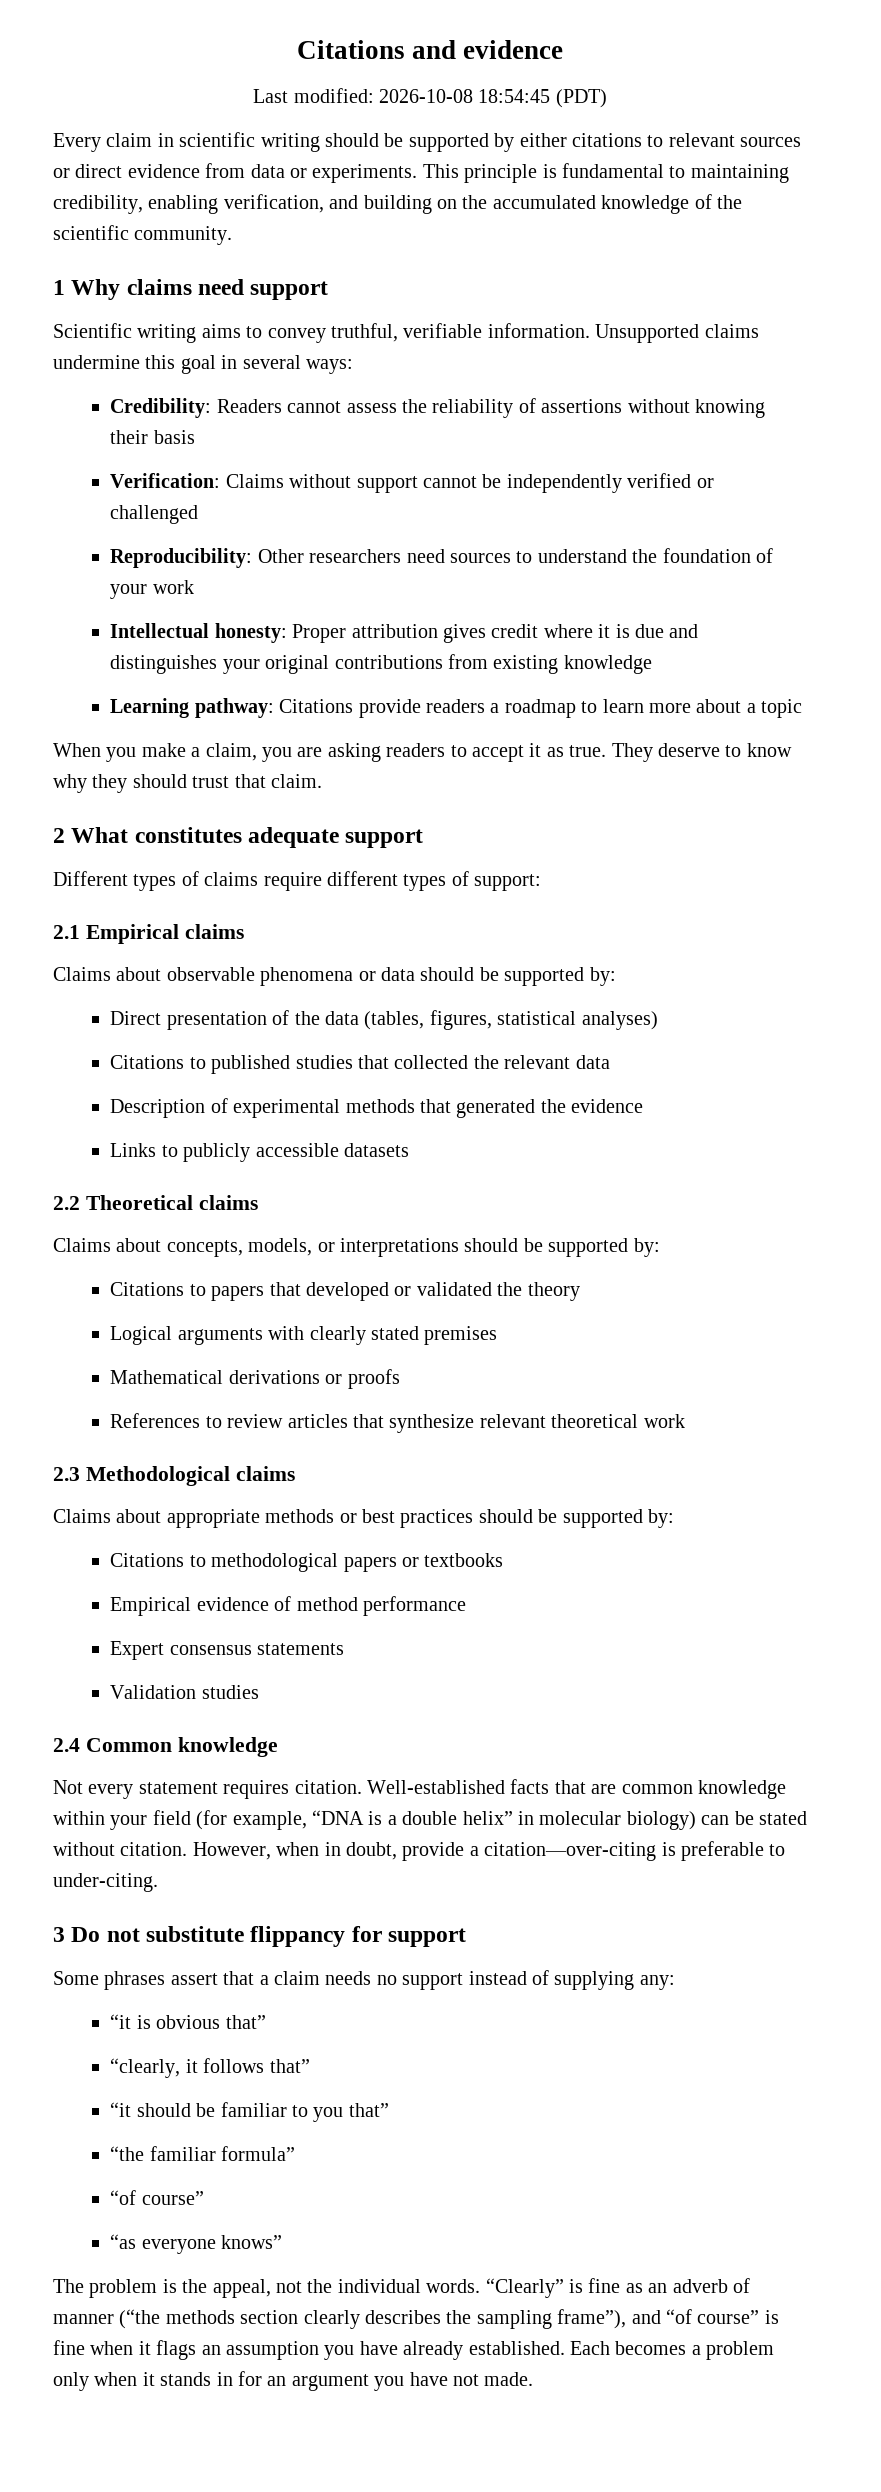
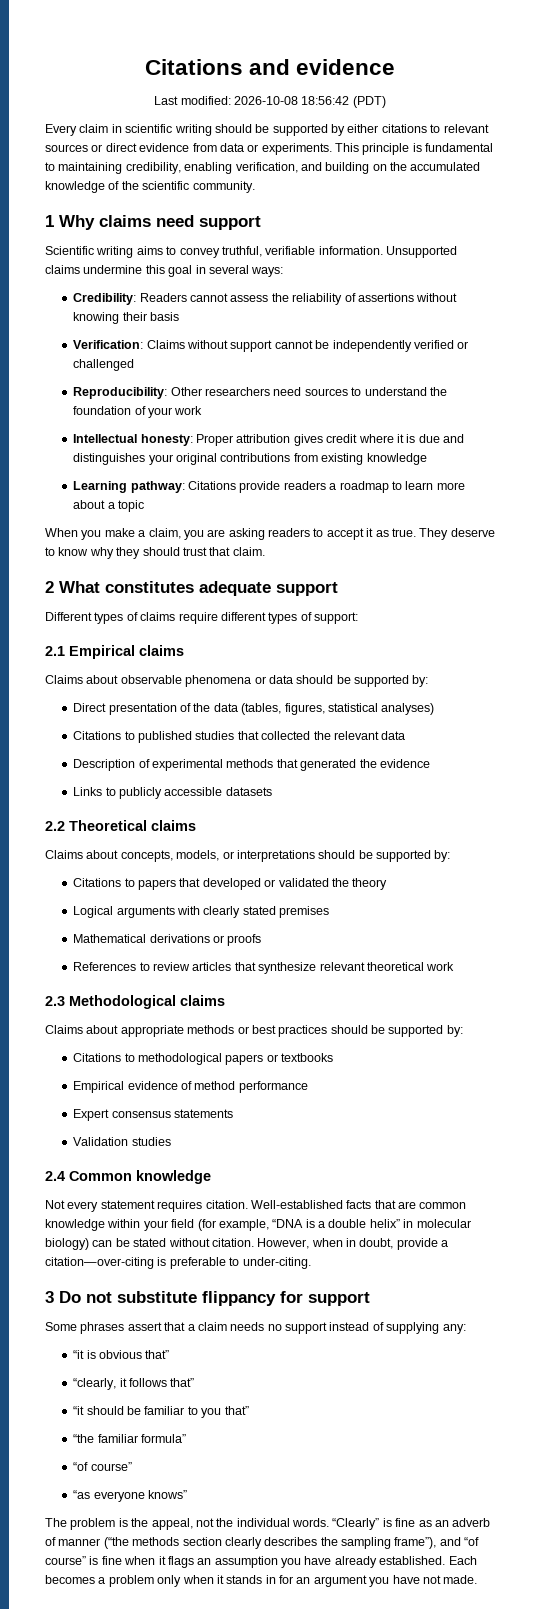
[478,89,551,103] 18:54:45 -> [301,96,350,105] 18:56:42

